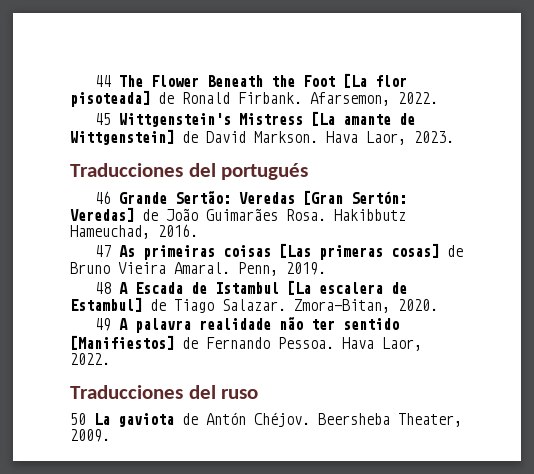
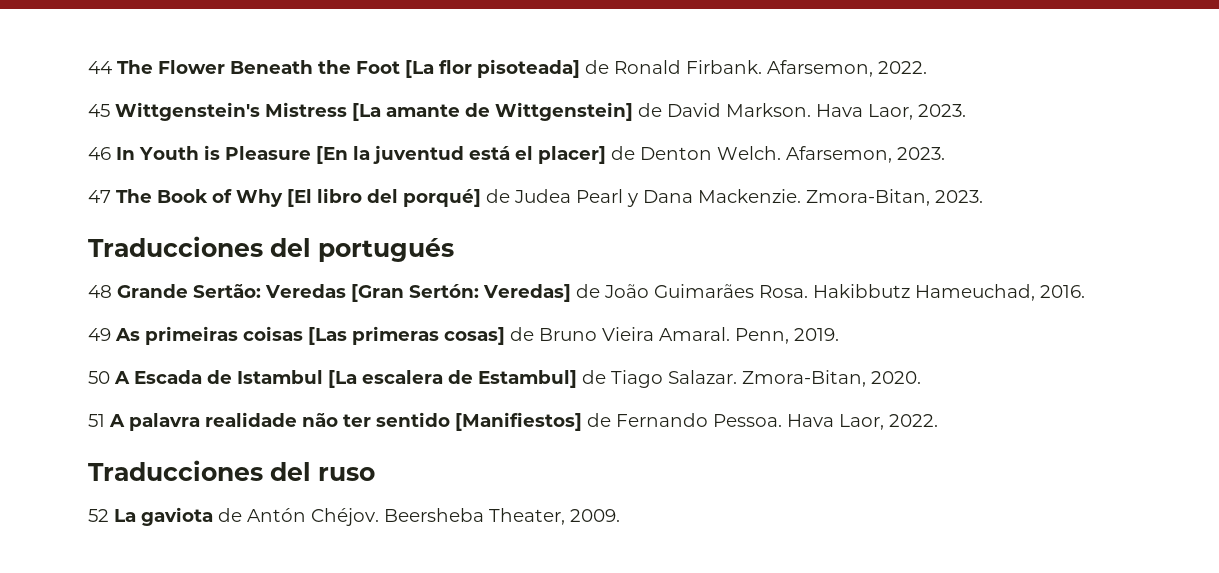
(454, 137) none -> [88,145,945,164] [88,188,983,207] // 46 In Youth is Pleasure [En la juventud está el placer] de Denton Welch. Afarsemon, 2023. // 47 The Book of Why [El libro del porqué] de Judea Pearl y Dana Mackenzie. Zmora-Bitan, 2023.
[94,191,111,204] 46 -> [88,285,112,298] 48
[94,245,111,257] 47 -> [88,328,111,341] 49
[94,282,111,294] 48 -> [88,371,110,384] 50
[94,318,111,331] 49 -> [88,414,105,427] 51
[70,413,86,425] 50 -> [88,509,109,522] 52

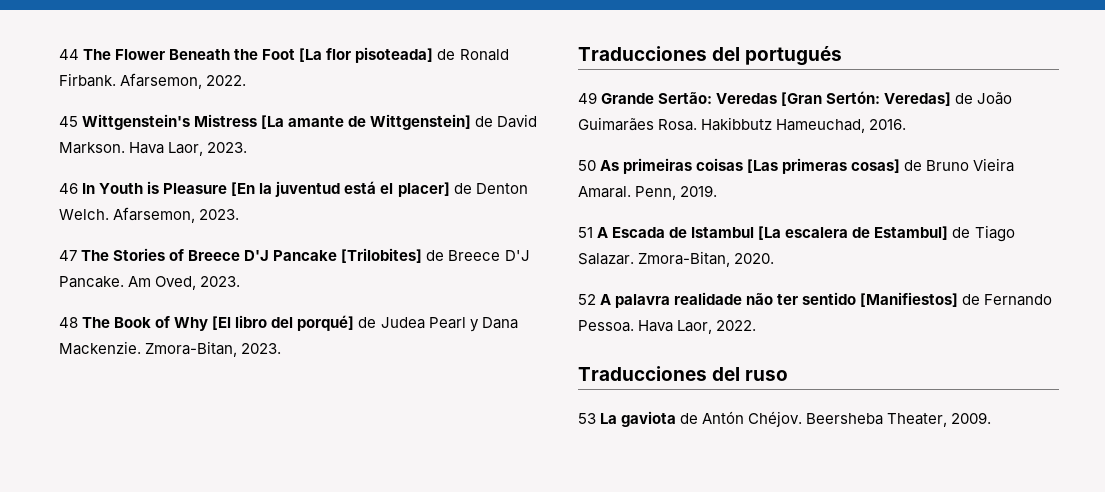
(152, 196) none -> [113,248,530,263] [59,276,241,290] [59,317,111,328] Stories of Breece D'J Pancake [Trilobites] de Breece D'J Pancake. Am Oved, 2023. // 48 The
[88,285,112,298] 48 -> [578,92,597,104] 49
[88,328,111,341] 49 -> [578,160,596,171] 50
[88,371,110,384] 50 -> [578,227,593,238] 51
[88,414,105,427] 51 -> [578,294,596,305] 52
[88,509,109,522] 52 -> [578,413,596,424] 53

